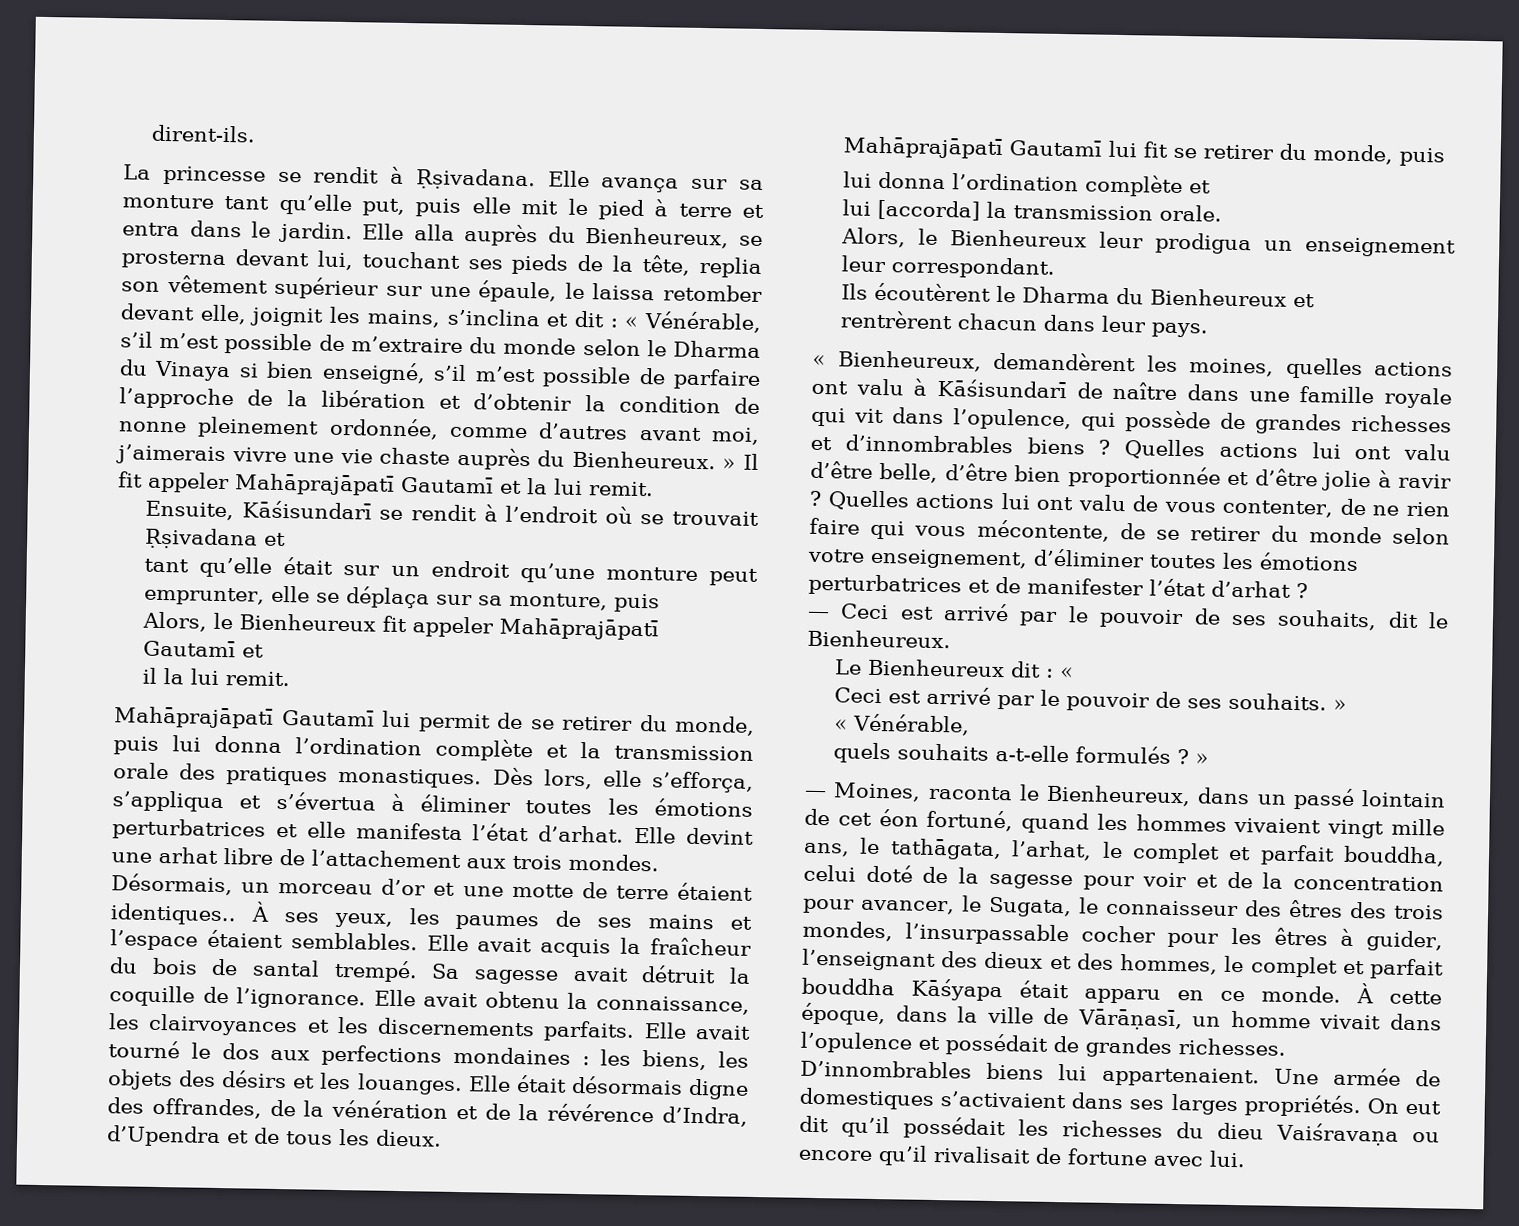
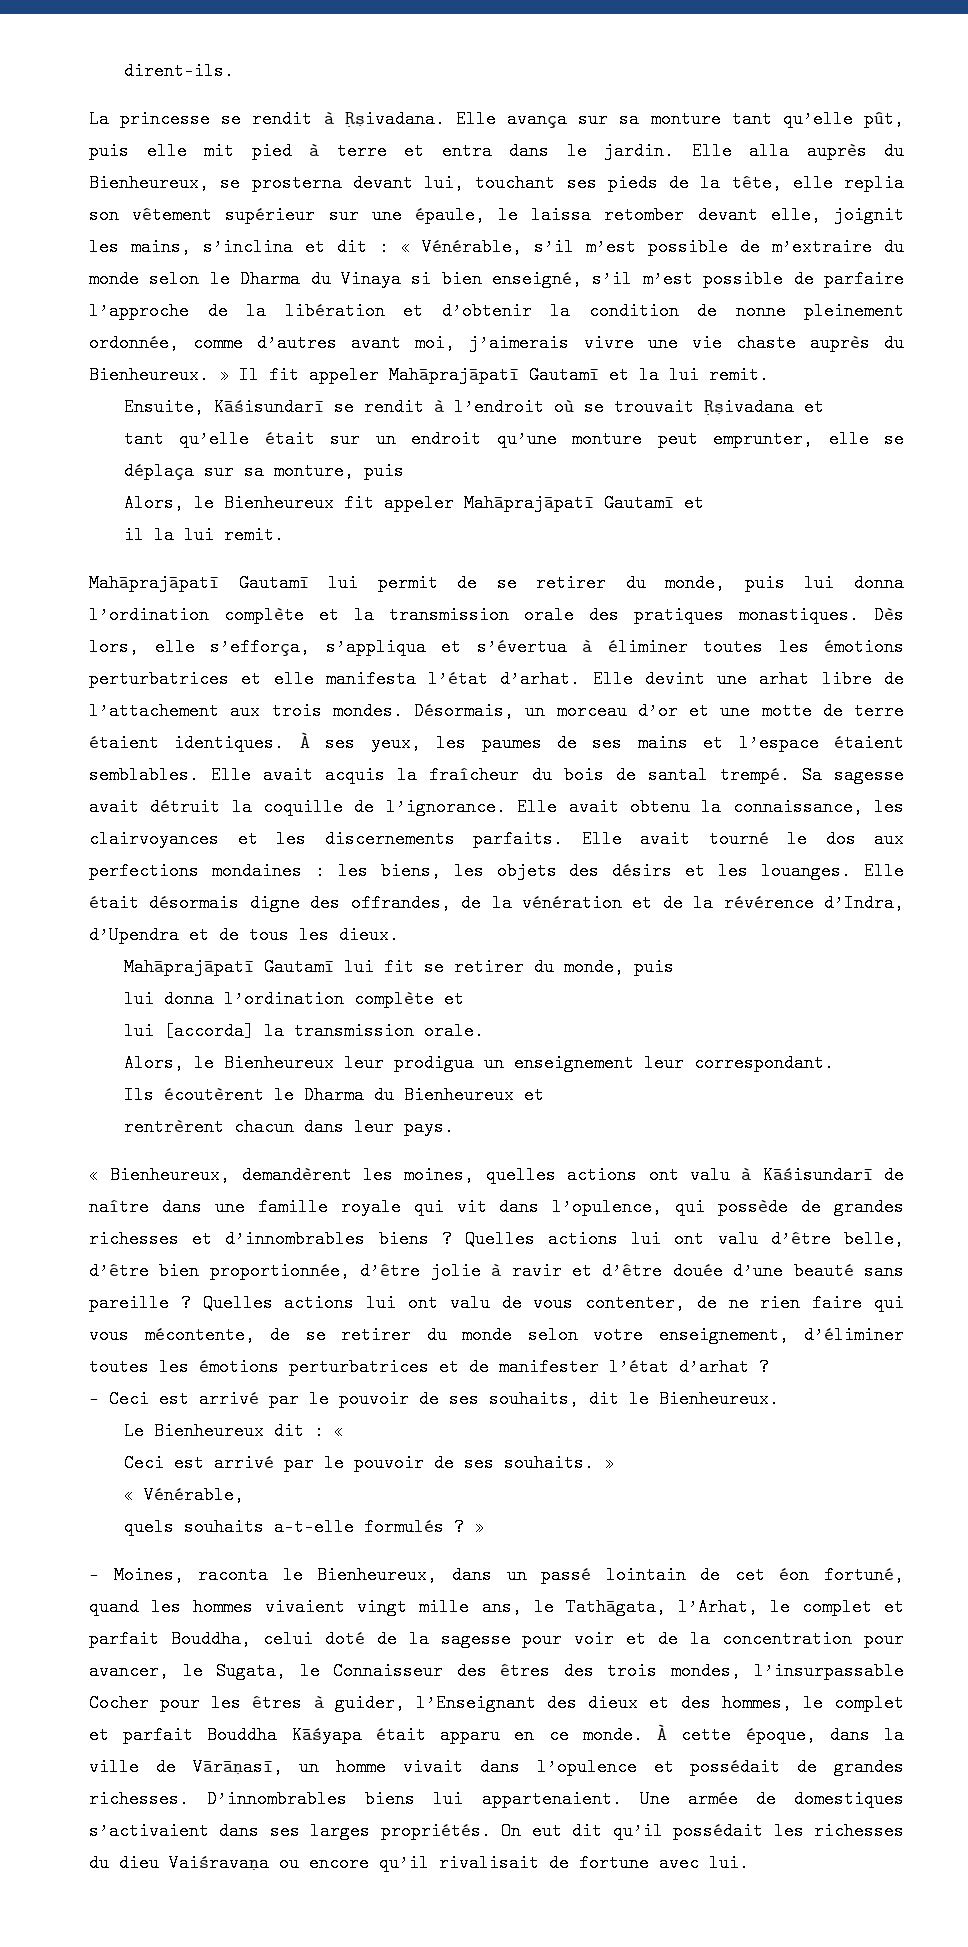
[362,198,406,217] put, -> [864,110,905,128] pût,
[567,198,588,216] le -> (234, 151) none
(691, 265) none -> [792,174,833,192] elle
[110,903,237,926] identiques.. -> [174,734,285,752] identiques.
[1067,465,1250,489] proportionnée et -> [209,1262,350,1280] proportionnée,
(1452, 481) none -> [571,1262,904,1280] [89,1294,169,1312] et d’être douée d’une beauté sans pareille
[889,838,1445,867] tathāgata, l’arhat, le complet et parfait bouddha, -> [565,1598,904,1616] [89,1630,251,1648] Tathāgata, l’Arhat, le complet et parfait Bouddha,
[1105,899,1239,917] connaisseur -> [333,1662,443,1680] Connaisseur
[1081,925,1157,943] cocher -> [89,1694,149,1712] Cocher
[802,948,936,971] l’enseignant -> [415,1694,536,1712] l’Enseignant
[801,977,895,996] bouddha -> [207,1726,278,1744] Bouddha

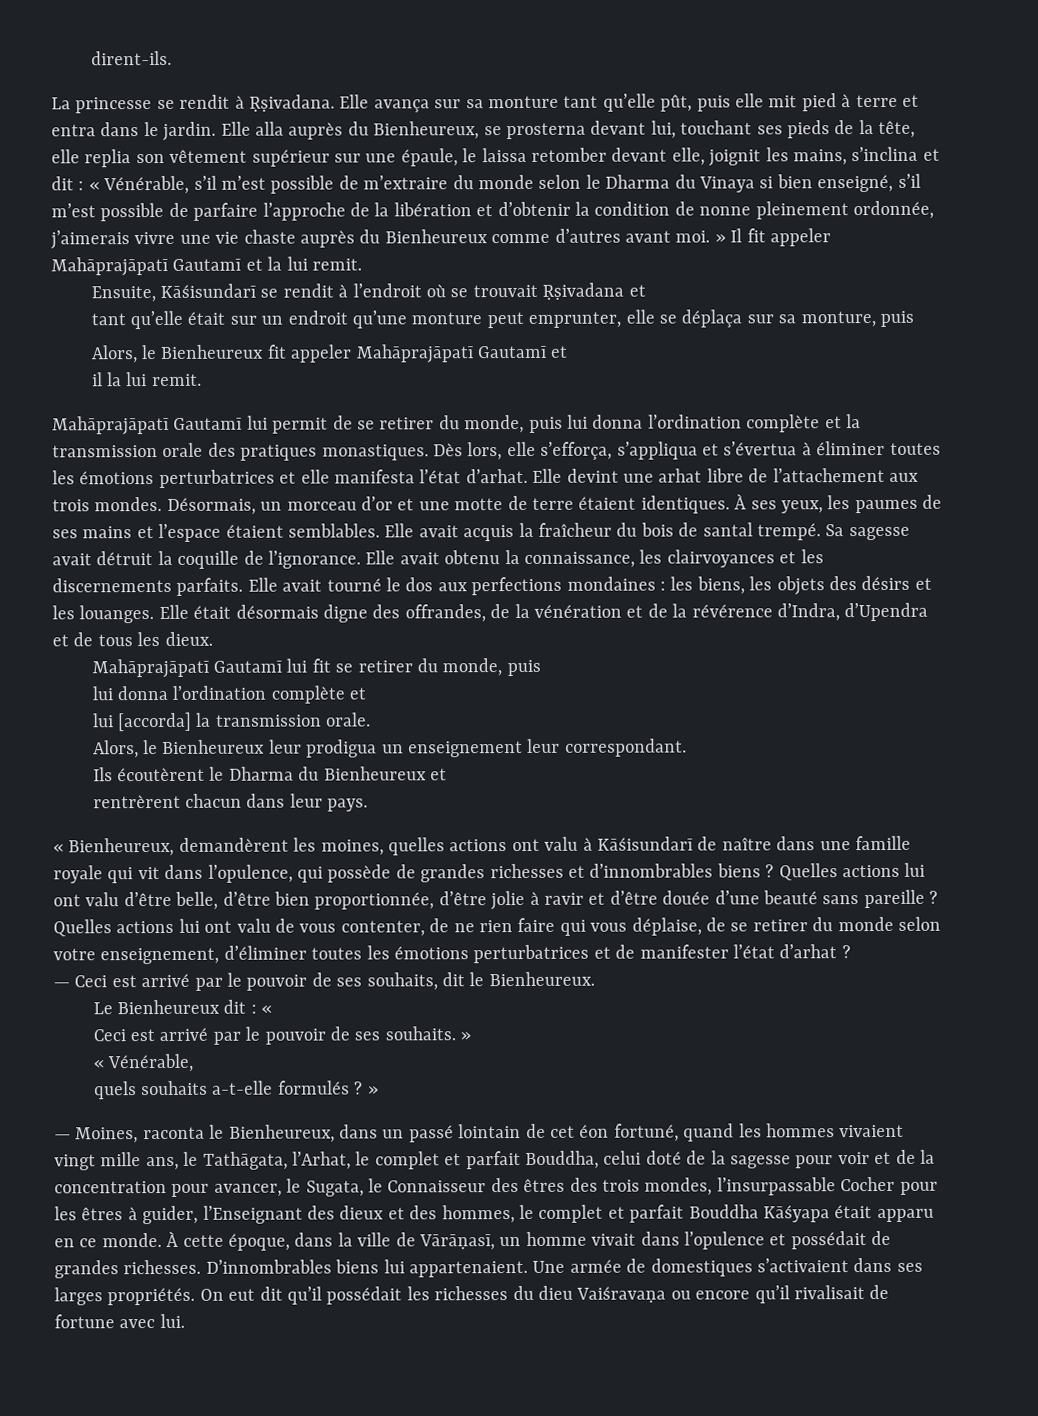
[193,334,456,352] comme d’autres avant moi, -> (934, 210) none
[89,366,209,384] Bienheureux. -> [384,228,711,244] Bienheureux comme d’autres avant moi.
[144,1326,255,1344] mécontente, -> [631,917,702,936] déplaise,

